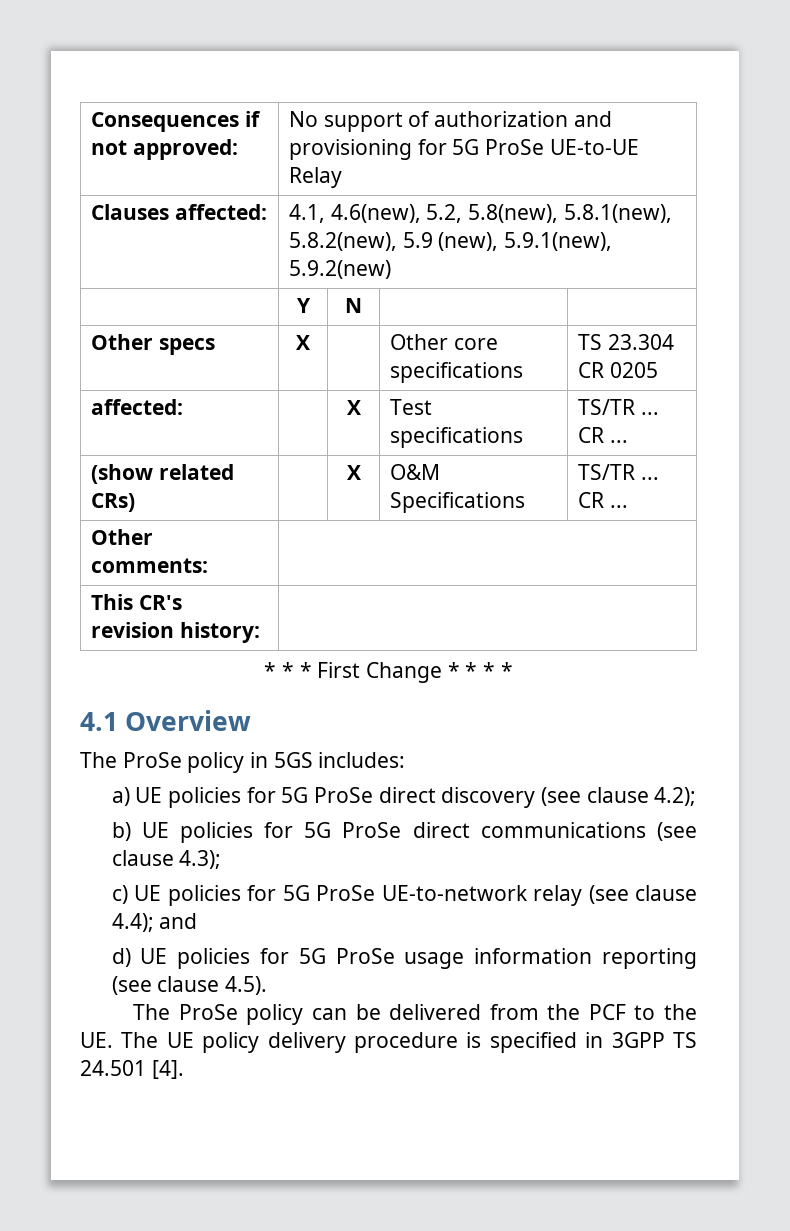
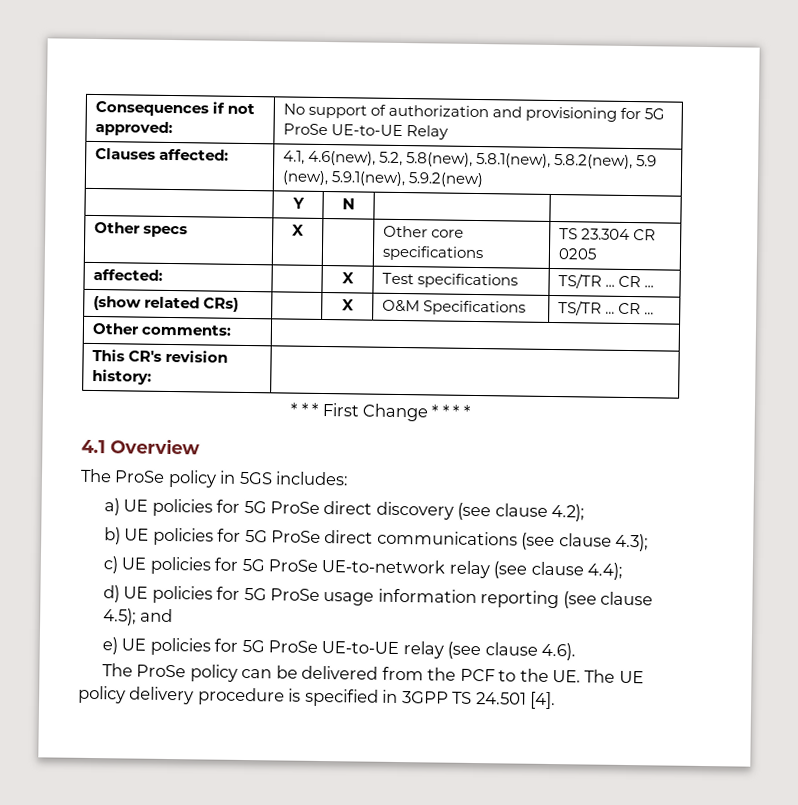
[159,913,198,929] and -> (624, 571) none
[224,976,267,995] 4.5). -> [102,608,174,626] [101,637,577,661] 4.5); and // e) UE policies for 5G ProSe UE-to-UE relay (see clause 4.6).

